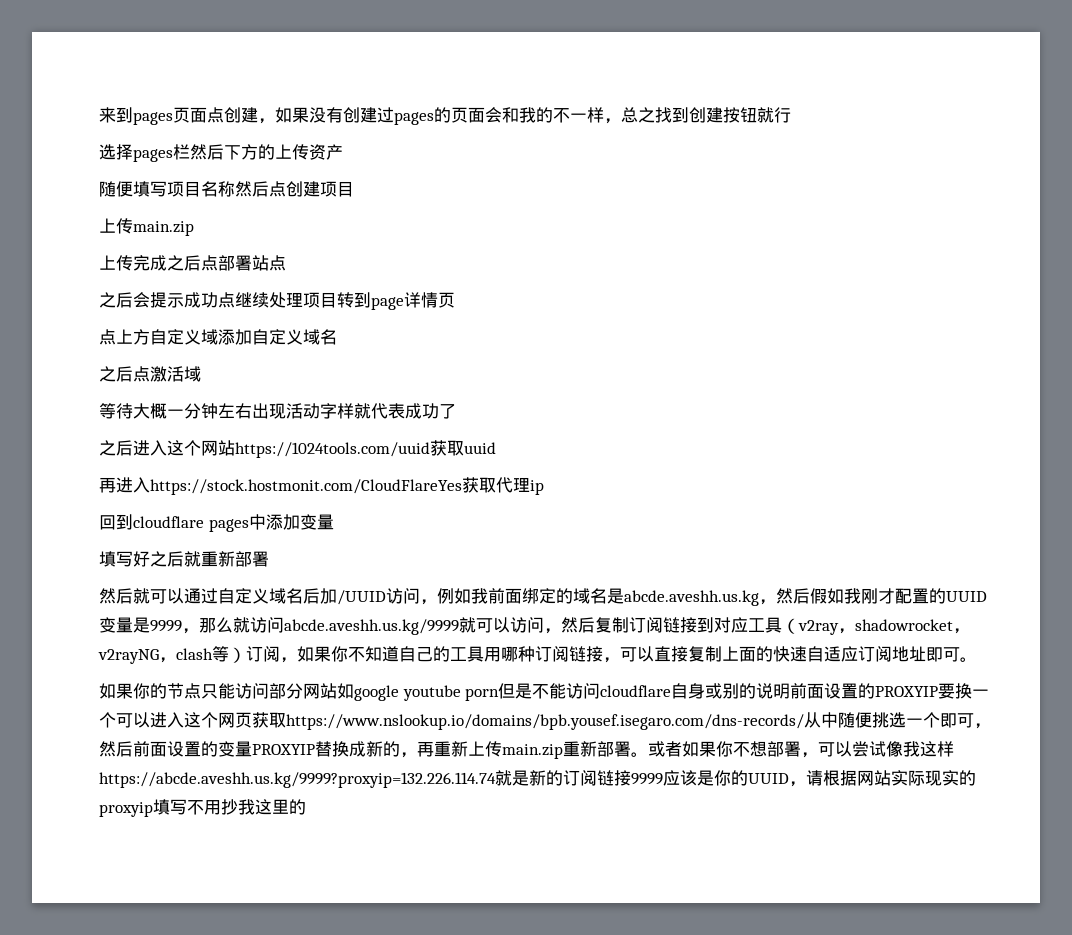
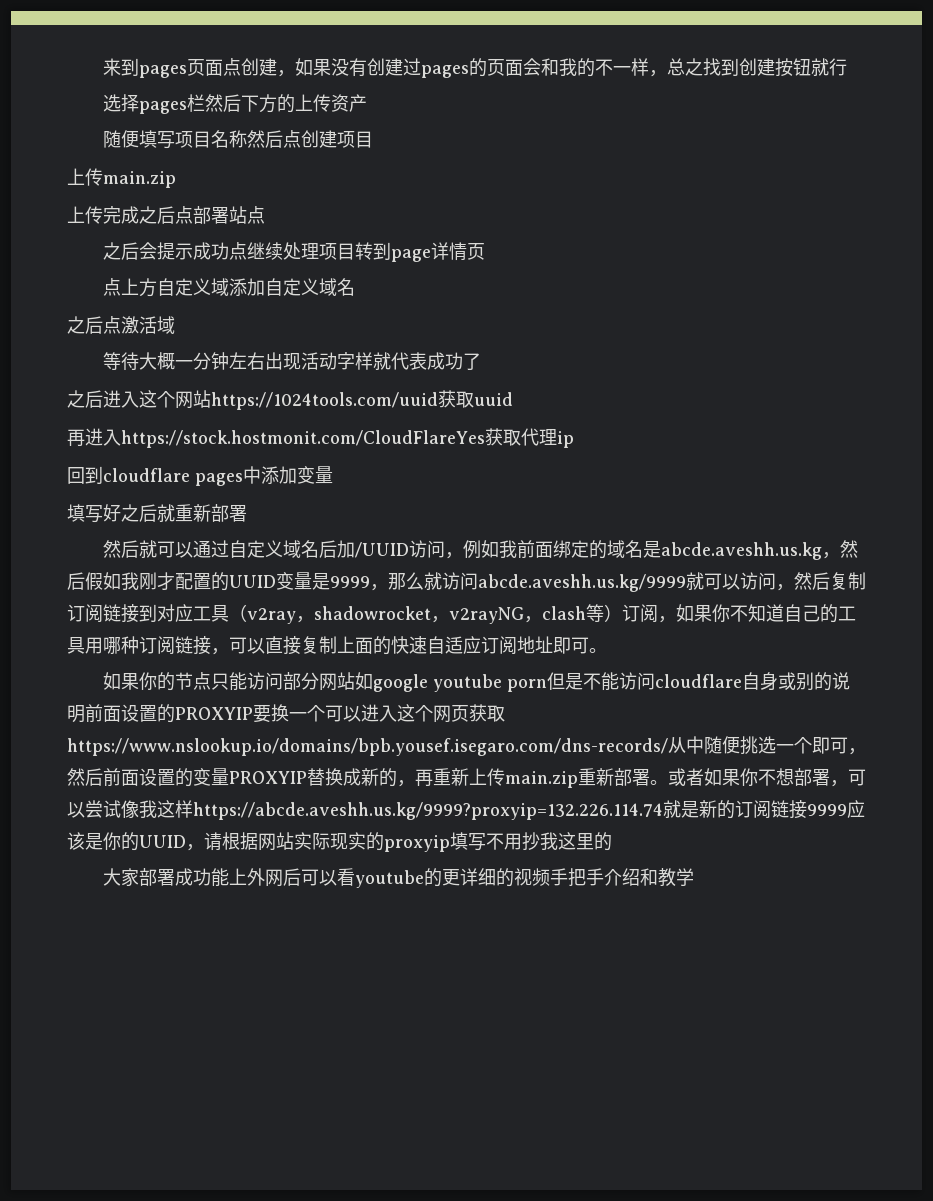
(306, 807) none -> [103,868,695,888] // 大家部署成功能上外网后可以看youtube的更详细的视频手把手介绍和教学

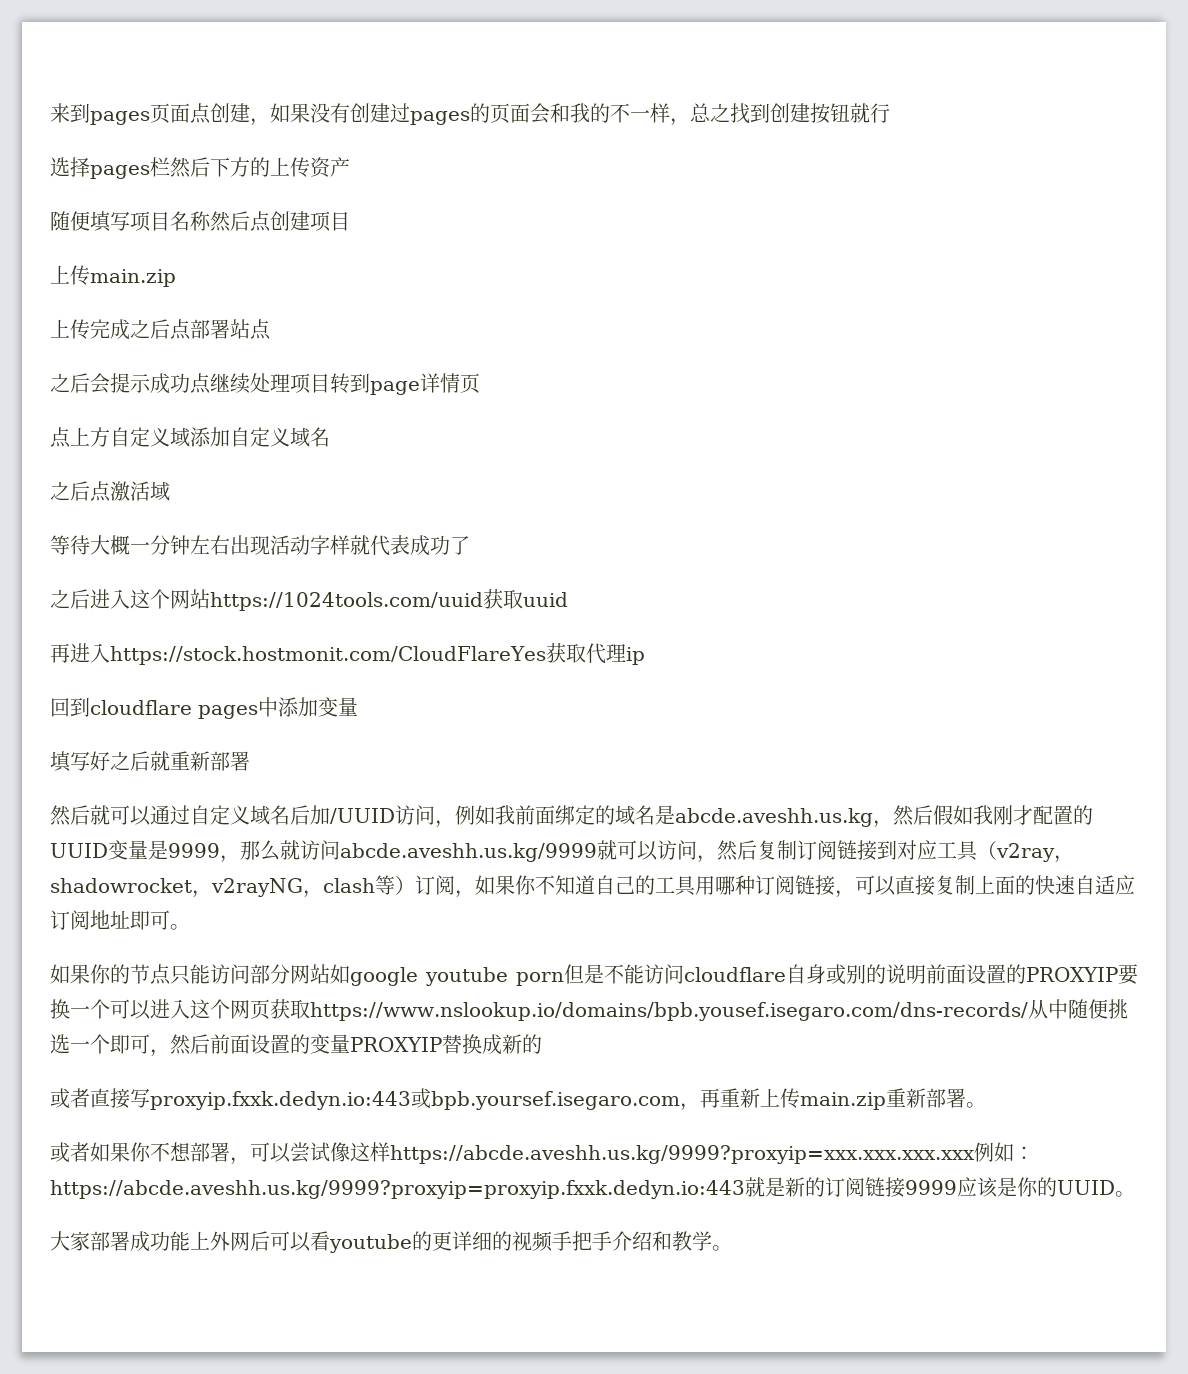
(397, 777) none -> [50,1088,680,1110] // 或者直接写proxyip.fxxk.dedyn.io:443或bpb.yoursef.isegaro.com
(668, 782) none -> (986, 1105) //
[139,800,663,820] 我这样https://abcde.aveshh.us.kg/9999?proxyip=132.226.114.74 -> [350,1142,1034,1164] [50,1180,745,1199] 这样https://abcde.aveshh.us.kg/9999?proxyip=xxx.xxx.xxx.xxx例如：https://abcde.aveshh.us.kg/9999?proxyip=proxyip.fxxk.dedyn.io:443
[186,832,612,852] ，请根据网站实际现实的proxyip填写不用抄我这里的 -> [1115,1191,1135,1197] 。
(695, 877) none -> [712,1245,732,1251] 。

